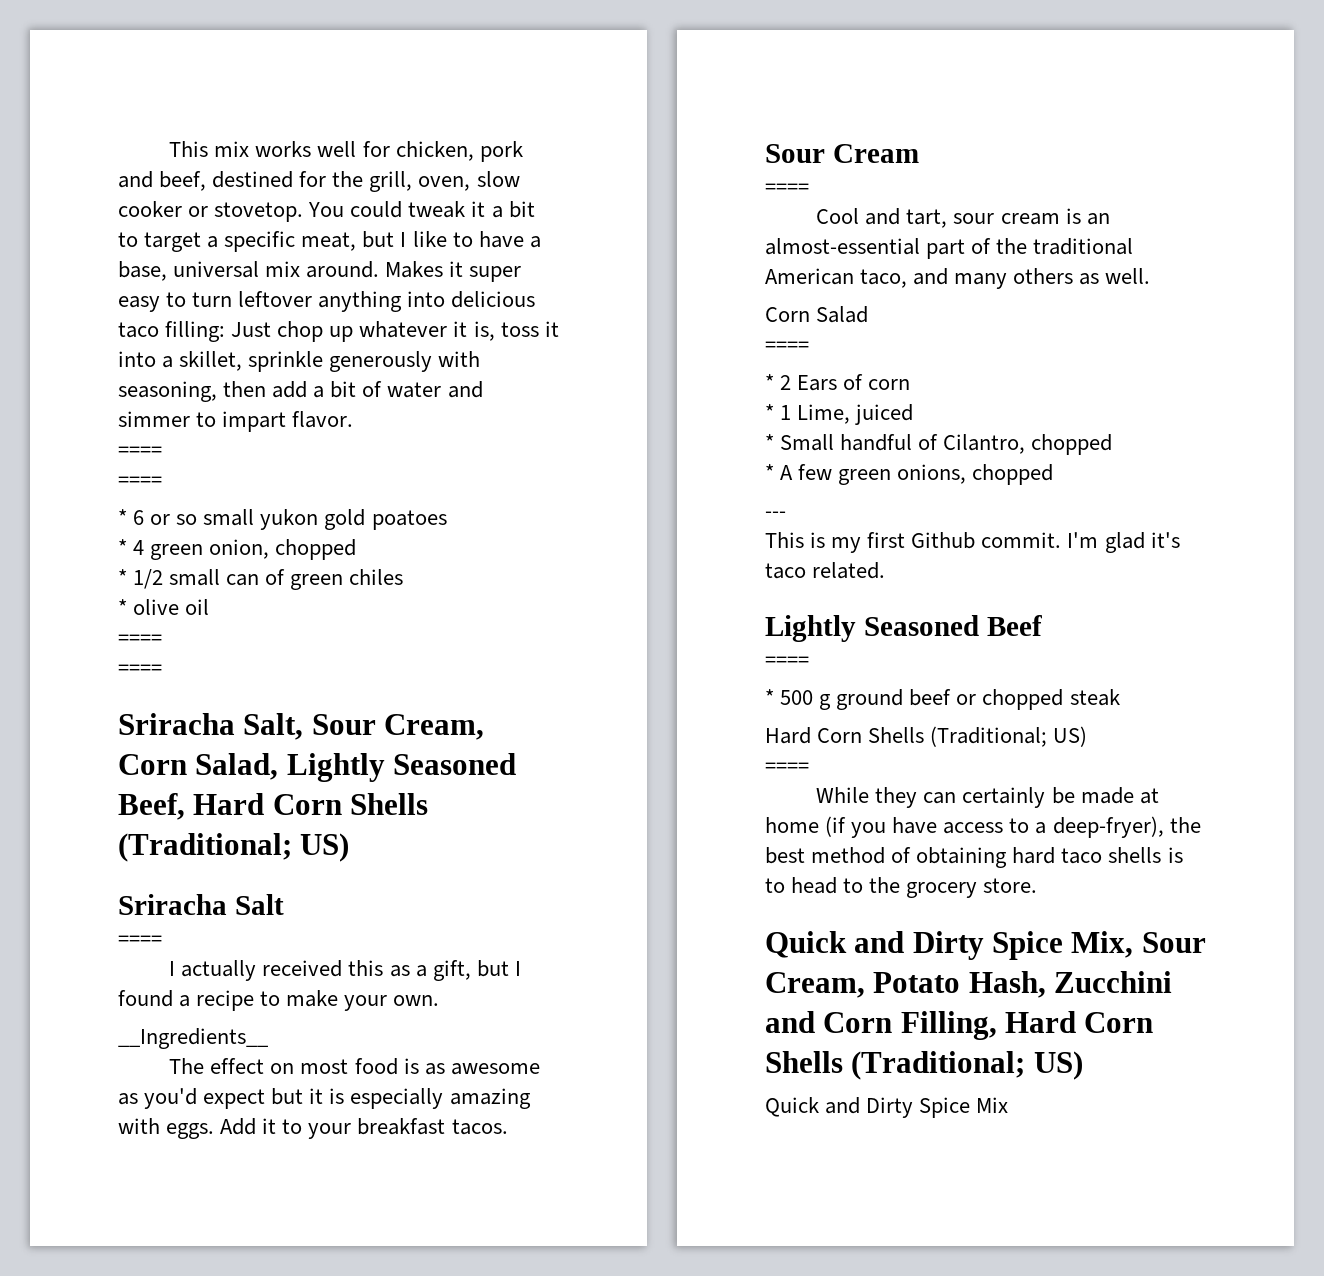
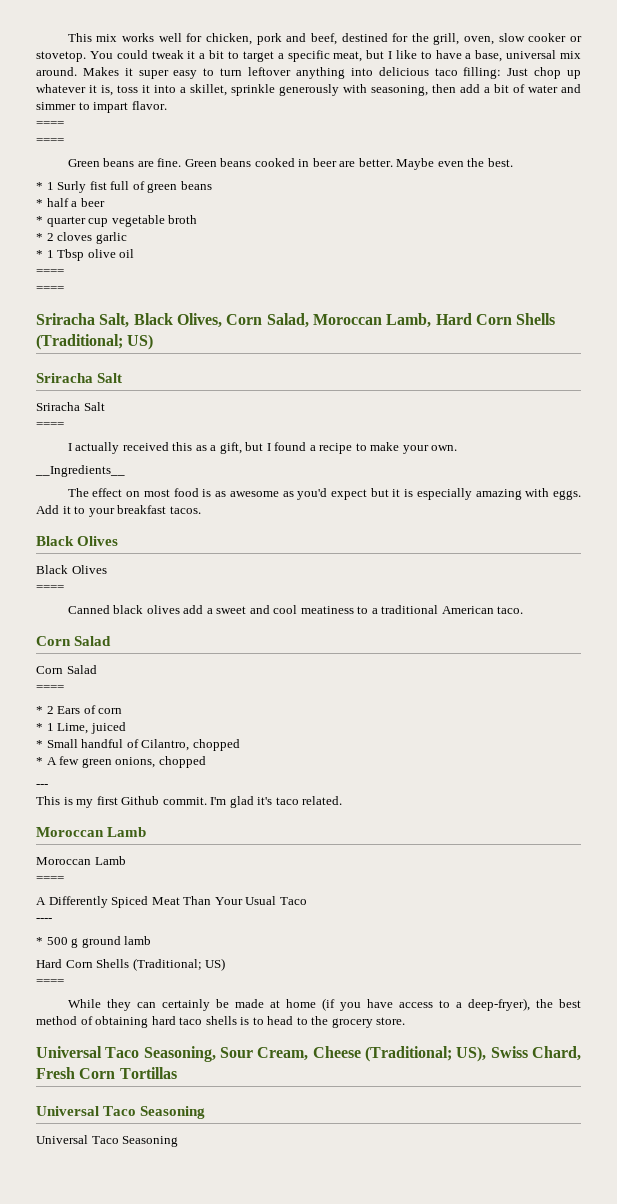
[118,509,447,530] [118,539,357,560] [118,569,404,590] [118,599,127,615] * 6 or so small yukon gold poatoes // * 4 green onion, chopped // * 1/2 small can of green chiles // * -> [67,158,513,170] [36,181,212,193] [36,198,105,207] [36,215,198,227] [36,232,127,244] [36,249,85,261] Green beans are fine. Green beans cooked in beer are better. Maybe even the best. // * 1 Surly fist full of green beans // * half a beer // * quarter cup vegetable broth // * 2 cloves garlic // * 1 Tbsp
[311,714,485,740] [118,753,517,782] [118,793,185,820] Sour Cream, Corn Salad, Lightly Seasoned Beef, -> [133,313,432,328] Black Olives, Corn Salad, Moroccan Lamb,
(284, 904) none -> [36,402,105,411] // Sriracha Salt
[765,144,919,163] [765,183,809,194] [816,208,1110,228] [765,238,1134,259] [765,268,1151,289] Sour Cream // ==== // Cool and tart, sour cream is an almost-essential part of the traditional American taco, and many others as well. -> [36,536,119,546] [36,565,107,574] [36,585,64,591] [67,605,524,614] [36,636,112,646] Black Olives // Black Olives // ==== // Canned black olives add a sweet and cool meatiness to a traditional American taco. // Corn Salad
[765,615,1042,642] [765,656,809,667] Lightly Seasoned Beef // ==== -> [36,827,147,837] [36,856,126,865] [36,876,64,882] [36,896,307,908] [36,918,52,922] Moroccan Lamb // Moroccan Lamb // ==== // A Differently Spiced Meat Than Your Usual Taco // ----
[909,689,1120,710] beef or chopped steak -> [124,936,152,945] lamb
[765,931,1206,960] [765,971,1173,998] [765,1011,1154,1040] [765,1051,1083,1080] [765,1097,1009,1118] Quick and Dirty Spice Mix, Sour Cream, Potato Hash, Zucchini and Corn Filling, Hard Corn Shells (Traditional; US) // Quick and Dirty Spice Mix -> [36,1046,581,1062] [36,1067,177,1079] [36,1106,206,1119] [36,1135,179,1147] Universal Taco Seasoning, Sour Cream, Cheese (Traditional; US), Swiss Chard, Fresh Corn Tortillas // Universal Taco Seasoning // Universal Taco Seasoning

